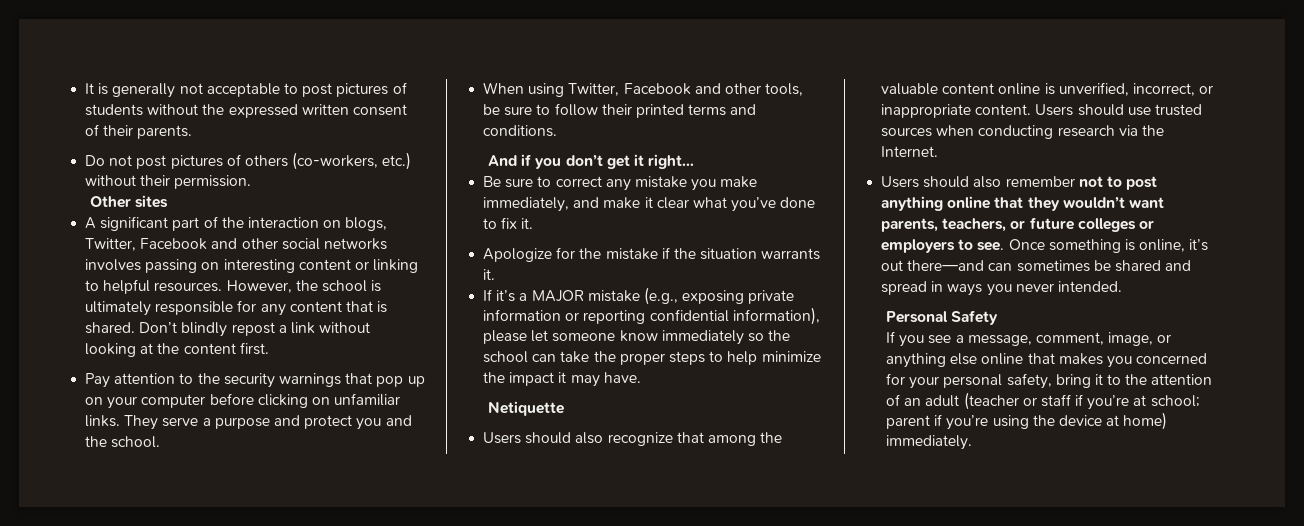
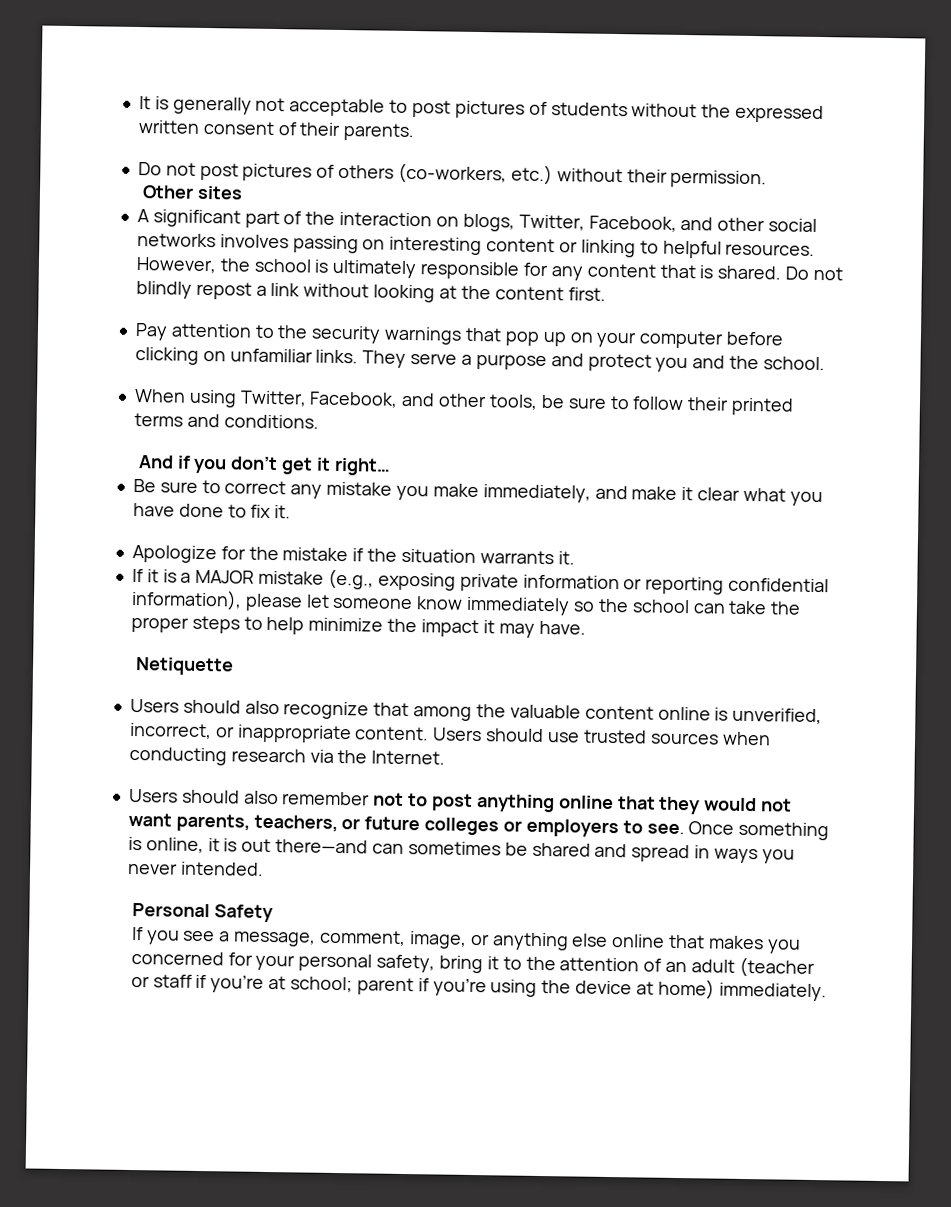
[140,238,208,250] Facebook -> [588,215,677,232] Facebook,
[139,322,178,333] Don’t -> [785,266,843,281] Do not
[623,83,691,95] Facebook -> [309,391,399,408] Facebook,
[731,197,777,212] you’ve -> [789,491,823,507] [132,502,175,517] you have
[496,290,516,302] it’s -> [146,569,177,583] it is
[1062,197,1125,208] wouldn’t -> [703,797,793,812] would not
[1189,239,1209,251] it’s -> [207,838,238,852] it is

